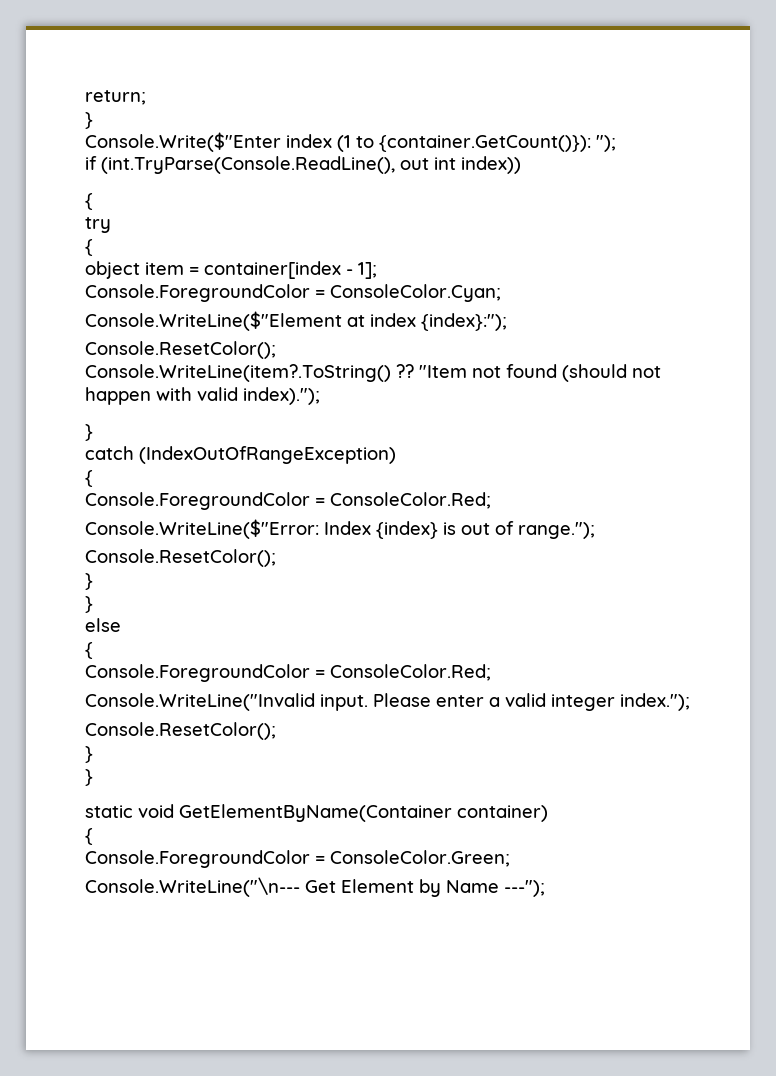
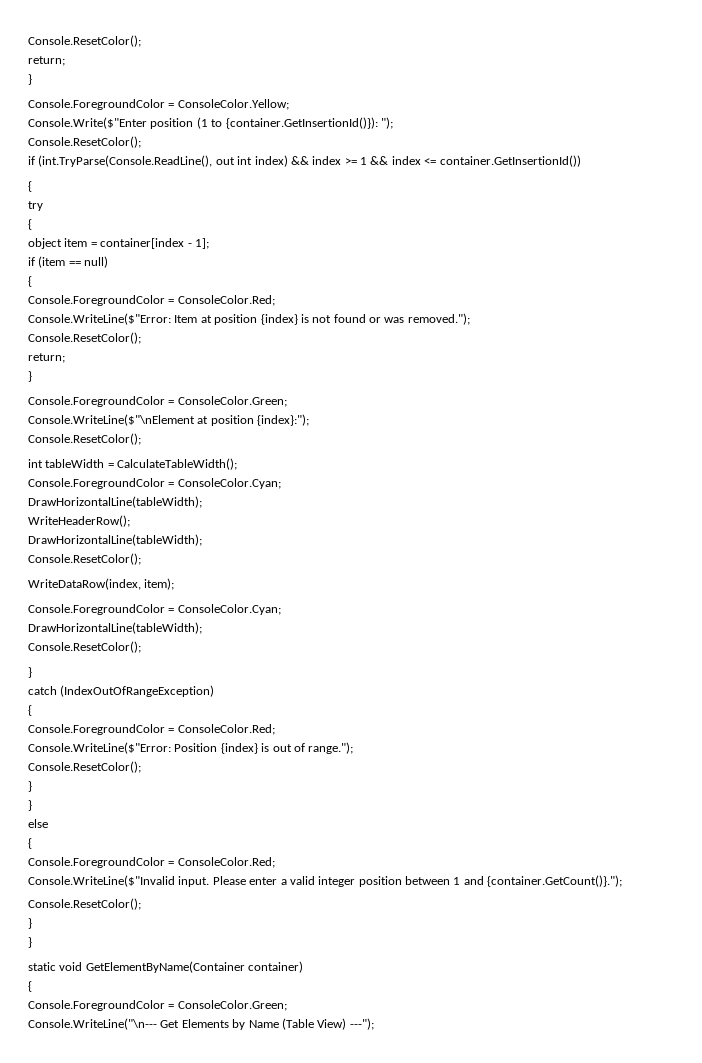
[85,90,146,105] [85,112,93,129] return; // } -> [28,35,141,47] [28,56,65,66] [28,74,32,85] [28,99,289,110] Console.ResetColor(); // return; // } // Console.ForegroundColor = ConsoleColor.Yellow;
[286,134,332,148] index -> [150,118,194,129] position
[379,135,591,152] {container.GetCount()}): -> [225,117,378,129] {container.GetInsertionId()}):
(616, 143) none -> [28,136,141,148] // Console.ResetColor();
[461,156,521,174] index)) -> [254,155,581,167] index) && index >= 1 && index <= container.GetInsertionId())
[85,284,501,302] [85,311,507,331] [85,341,276,359] [85,364,661,382] [85,387,320,405] Console.ForegroundColor = ConsoleColor.Cyan; // Console.WriteLine($"Element at index {index}:"); // Console.ResetColor(); // Console.WriteLine(item?.ToString() ?? "Item not found (should not happen with valid index)."); -> [28,256,109,268] [28,276,32,287] [28,295,275,306] [28,313,470,325] [28,332,141,344] [28,353,65,363] [28,371,32,382] [28,396,287,407] [28,414,310,426] [28,433,141,445] [28,458,238,470] [28,478,281,489] [28,496,202,508] [28,515,130,527] [28,534,202,546] [28,553,141,565] [28,578,175,590] [28,604,281,615] [28,622,202,634] [28,641,141,653] if (item == null) // { // Console.ForegroundColor = ConsoleColor.Red; // Console.WriteLine($"Error: Item at position {index} is not found or was removed."); // Console.ResetColor(); // return; // } // Console.ForegroundColor = ConsoleColor.Green; // Console.WriteLine($"\nElement at position {index}:"); // Console.ResetColor(); // int tableWidth = CalculateTableWidth(); // Console.ForegroundColor = ConsoleColor.Cyan; // DrawHorizontalLine(tableWidth); // WriteHeaderRow(); // DrawHorizontalLine(tableWidth); // Console.ResetColor(); // WriteDataRow(index, item); // Console.ForegroundColor = ConsoleColor.Cyan; // DrawHorizontalLine(tableWidth); // Console.ResetColor();
[324,521,371,535] Index -> [174,743,218,752] Position
[85,693,315,711] Console.WriteLine("Invalid -> [28,875,175,887] Console.WriteLine($"Invalid
[620,693,690,711] index."); -> [358,875,623,887] position between 1 and {container.GetCount()}.");
[341,879,414,893] Element -> [181,1019,229,1028] Elements
(499, 886) none -> [281,1018,347,1030] (Table View)

